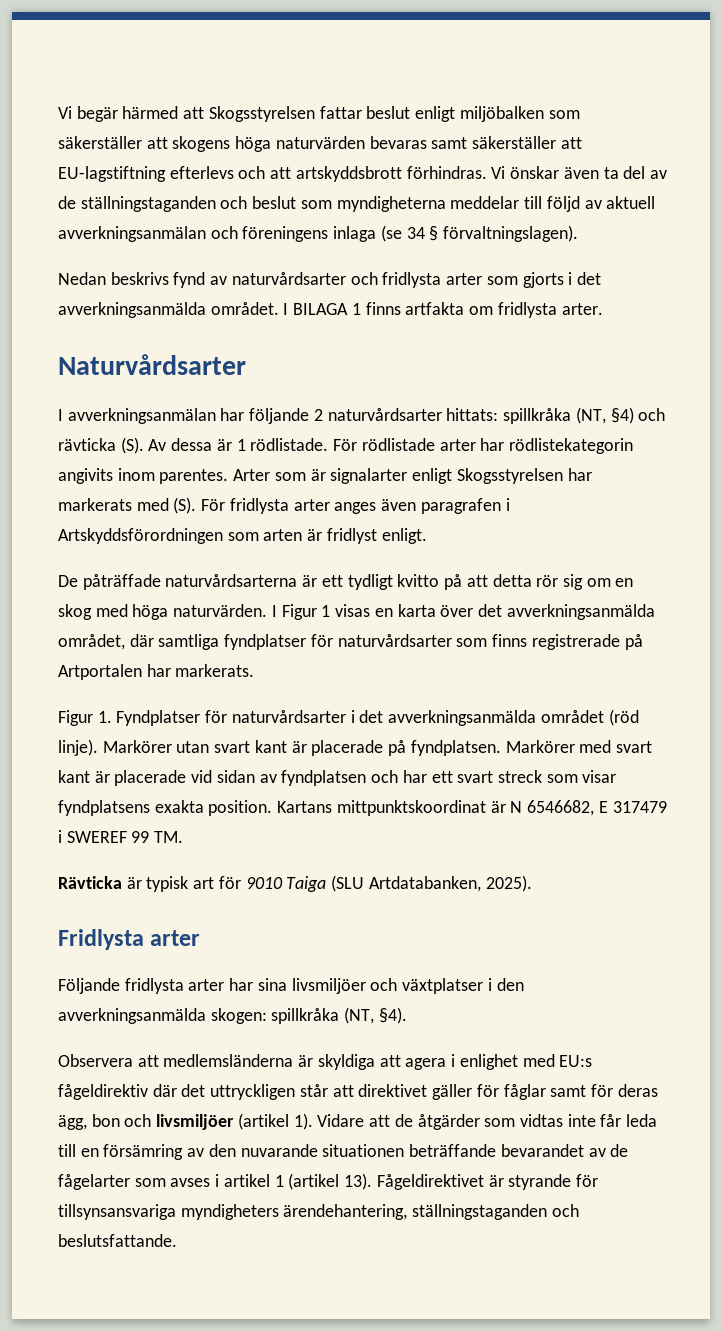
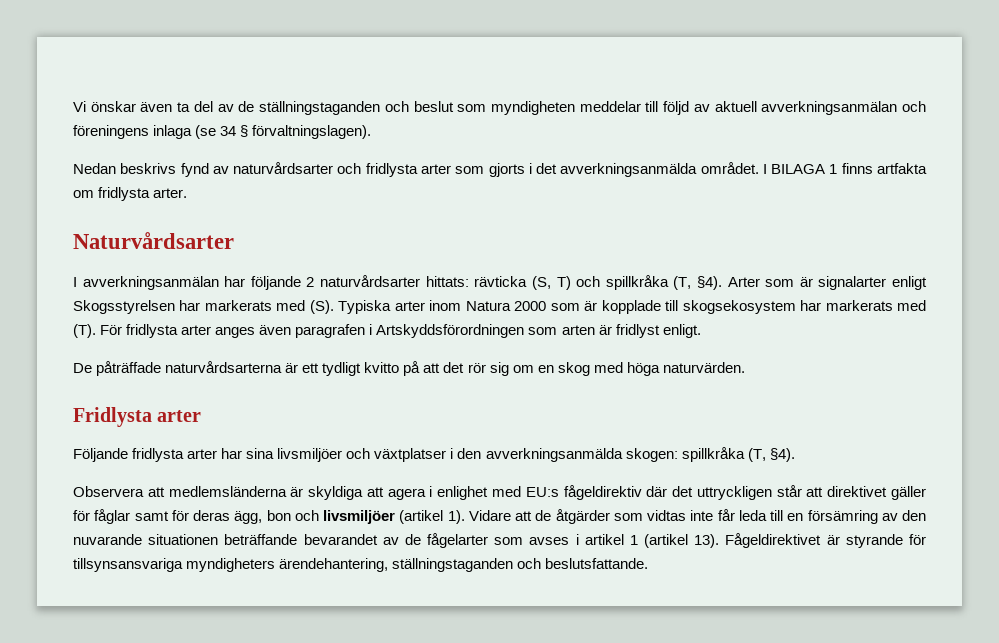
[58,106,580,122] [58,136,582,152] [58,166,506,182] Vi begär härmed att Skogsstyrelsen fattar beslut enligt miljöbalken som säkerställer att skogens höga naturvärden bevaras samt säkerställer att EU-lagstiftning efterlevs och att artskyddsbrott förhindras. Vi -> [73,101,86,112] Vi
[336,196,446,212] myndigheterna -> [490,101,575,115] myndigheten
[503,407,666,424] [58,437,633,454] [58,468,229,484] spillkråka (NT, §4) och rävticka (S). Av dessa är 1 rödlistade. För rödlistade arter har rödlistekategorin angivits inom parentes. -> [474,275,722,290] rävticka (S, T) och spillkråka (T, §4).
(197, 505) none -> [338,300,927,314] [73,324,96,338] Typiska arter inom Natura 2000 som är kopplade till skogsekosystem har markerats med (T).
[492,574,532,587] detta -> [443,362,465,373] det
[271,604,655,620] [58,634,643,650] [58,664,255,680] [58,709,639,726] [58,739,652,756] [58,770,617,786] [58,800,667,816] [58,830,184,843] [58,875,532,892] I Figur 1 visas en karta över det avverkningsanmälda området, där samtliga fyndplatser för naturvårdsarter som finns registrerade på Artportalen har markerats. // Figur 1. Fyndplatser för naturvårdsarter i det avverkningsanmälda området (röd linje). Markörer utan svart kant är placerade på fyndplatsen. Markörer med svart kant är placerade vid sidan av fyndplatsen och har ett svart streck som visar fyndplatsens exakta position. Kartans mittpunktskoordinat är N 6546682, E 317479 i SWEREF 99 TM. // Rävticka är typisk art för 9010 Taiga (SLU Artdatabanken, 2025). -> (745, 367) none
[344,1007,375,1024] (NT, -> [747,448,766,462] (T,

